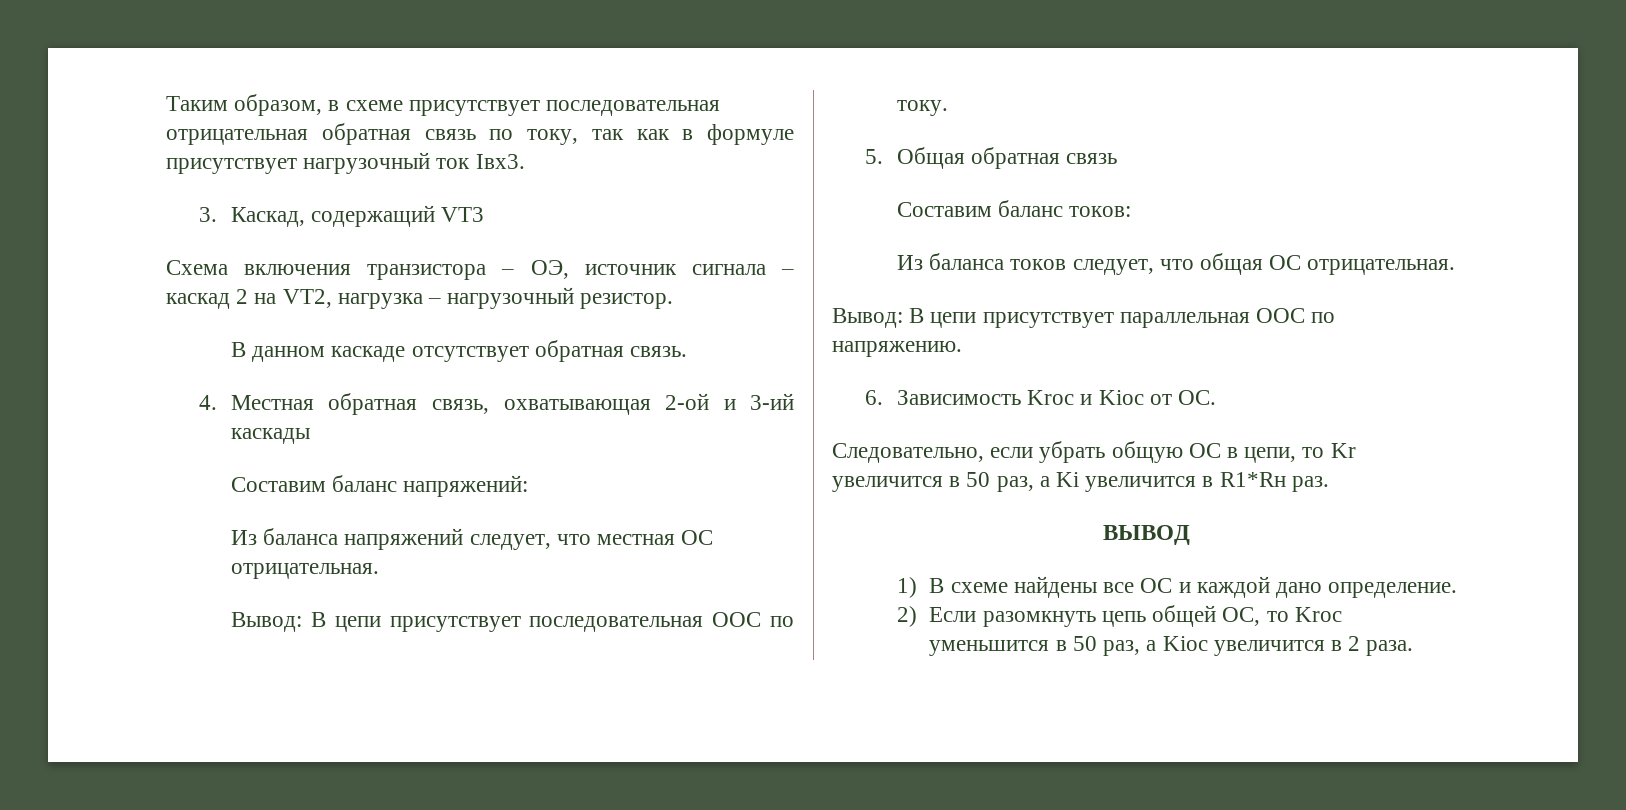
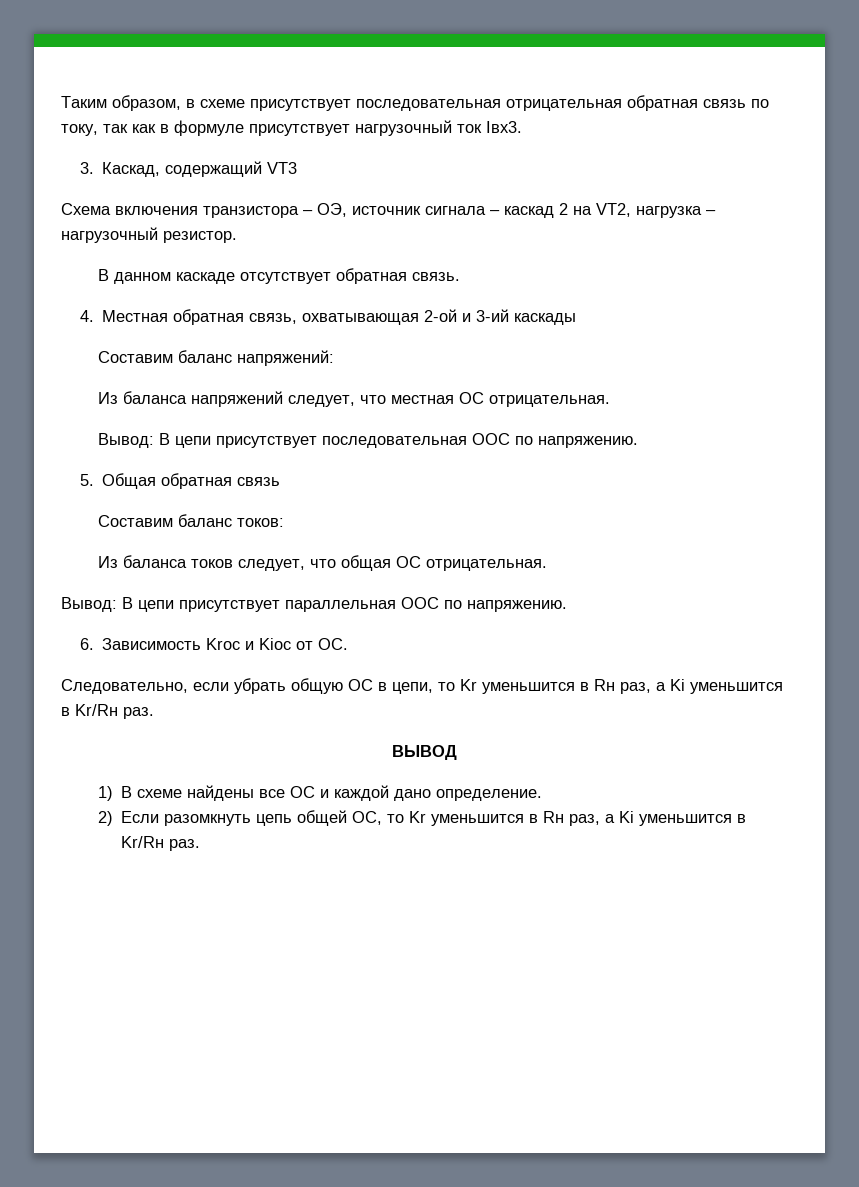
[896,100,948,116] току. -> [538,436,639,448] напряжению.
[832,472,1286,492] увеличится в 50 раз, а Ki увеличится в R1*Rн -> [482,679,783,694] [61,704,118,716] уменьшится в Rн раз, а Ki уменьшится в Kr/Rн
[1294,607,1342,622] [929,636,1414,656] Krос уменьшится в 50 раз, а Kiос увеличится в 2 раза. -> [409,811,747,826] [121,836,201,851] Kr уменьшится в Rн раз, а Ki уменьшится в Kr/Rн раз.

